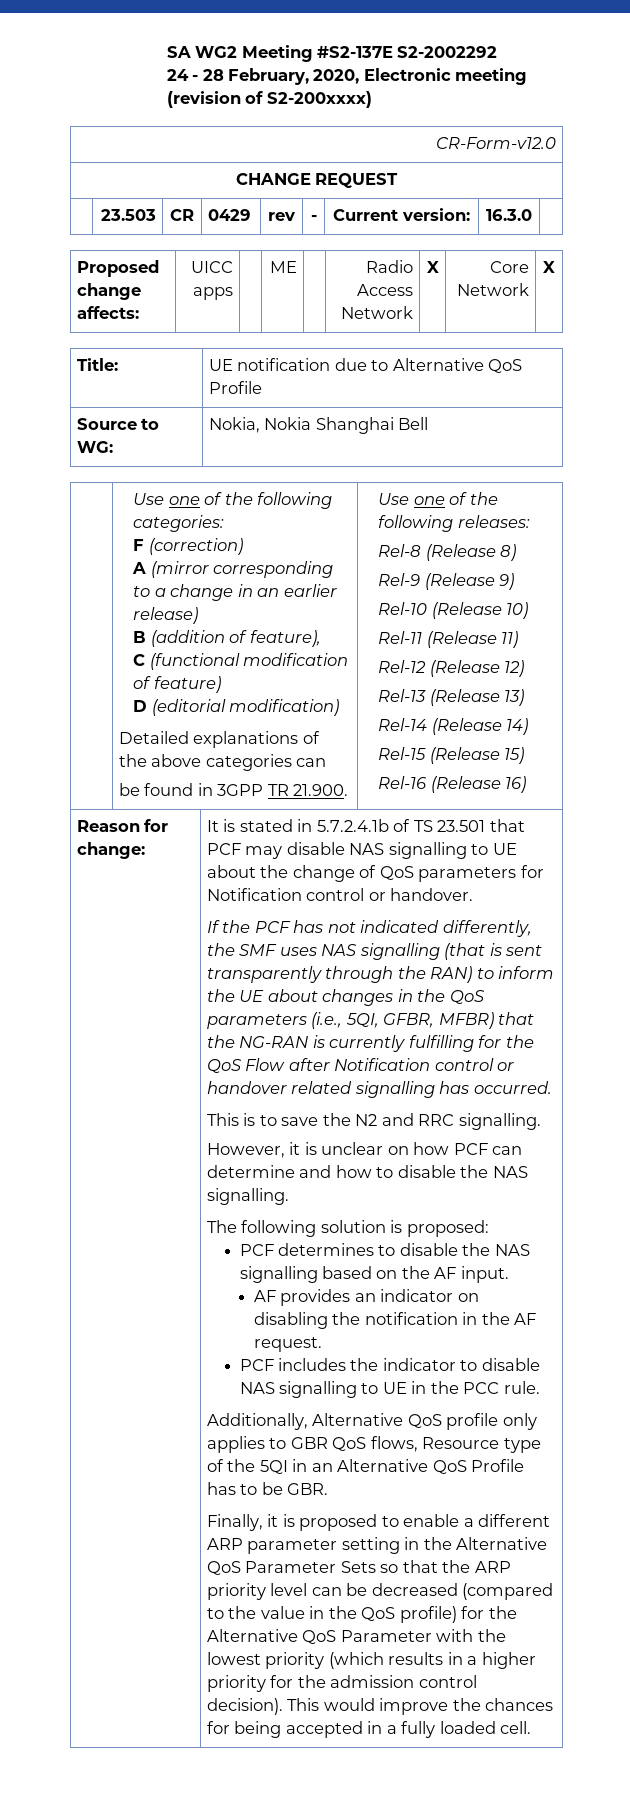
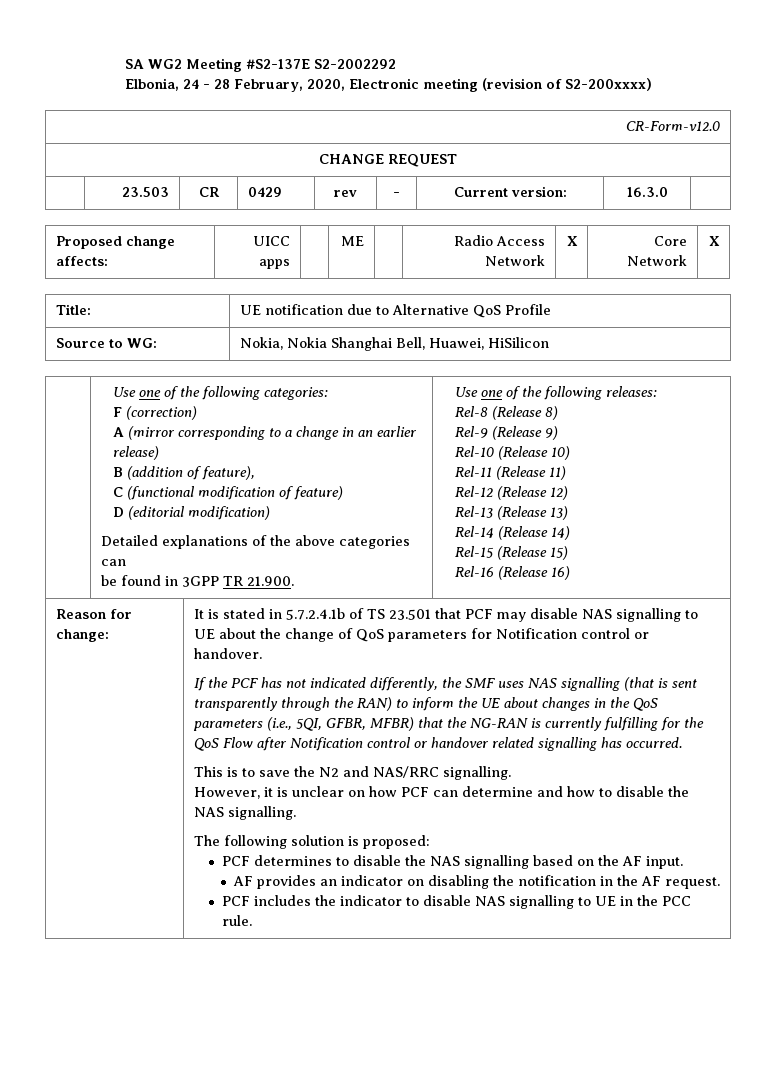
(498, 52) none -> [125,78,180,91] Elbonia,
[398,417,429,430] Bell -> [395,337,549,350] Bell, Huawei, HiSilicon
[418,1114,455,1126] RRC -> [372,766,439,778] NAS/RRC
[206,1413,537,1430] [206,1436,541,1453] [206,1459,525,1474] [206,1482,329,1495] [206,1514,551,1531] [206,1537,548,1554] [206,1560,511,1575] [206,1583,554,1600] [206,1606,517,1623] [206,1629,506,1644] [206,1652,536,1669] [206,1675,477,1692] [206,1698,554,1715] [206,1721,532,1738] // Additionally, Alternative QoS profile only applies to GBR QoS flows, Resource type of the 5QI in an Alternative QoS Profile has to be GBR. // Finally, it is proposed to enable a different ARP parameter setting in the Alternative QoS Parameter Sets so that the ARP priority level can be decreased (compared to the value in the QoS profile) for the Alternative QoS Parameter with the lowest priority (which results in a higher priority for the admission control decision). This would improve the chances for being accepted in a fully loaded cell. -> (252, 920) none

